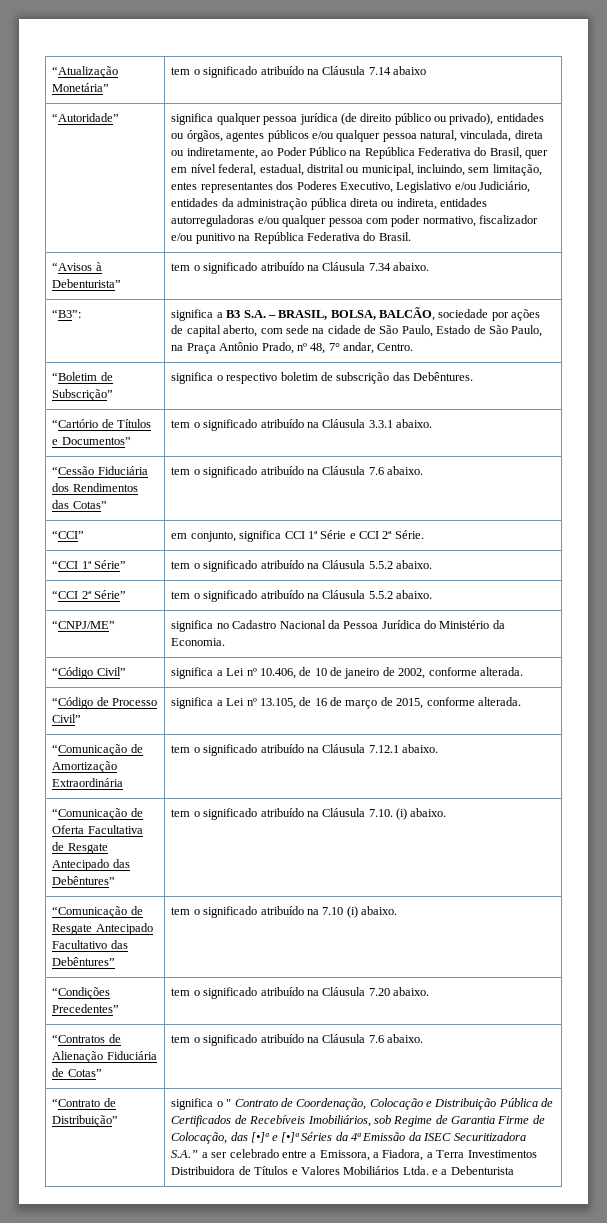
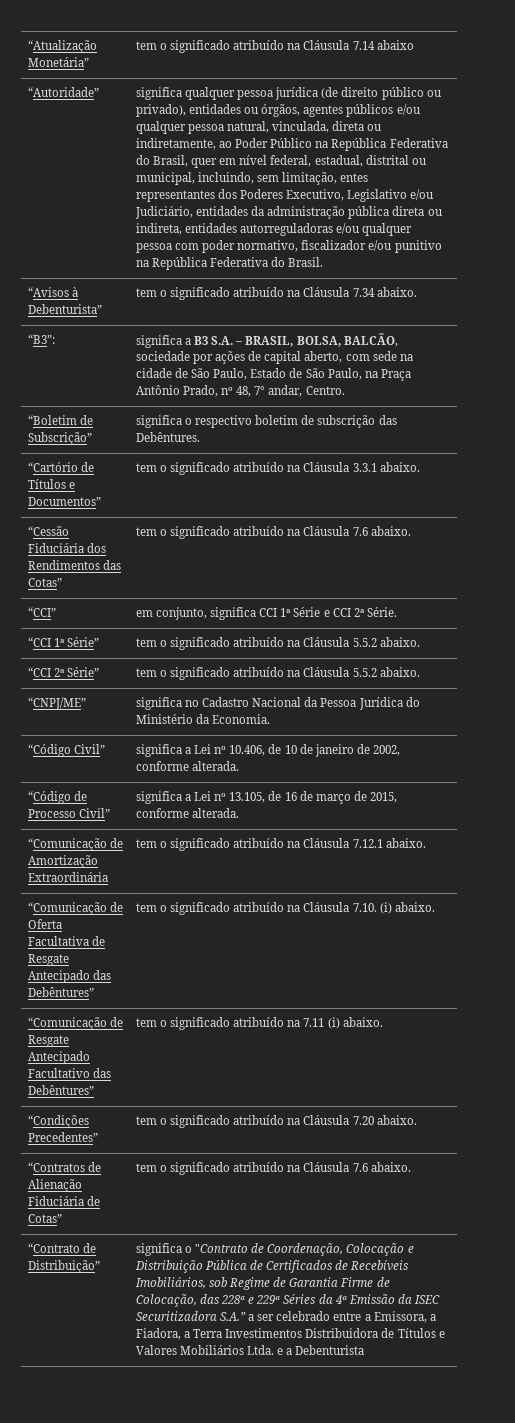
[322,907,344,915] 7.10 -> [303,1018,325,1027] 7.11
[226,1099,278,1107] " Contrato -> [195,1244,249,1253] "Contrato
[251,1132,299,1143] [•]ª e [•]ª -> [221,1295,281,1304] 228ª e 229ª

